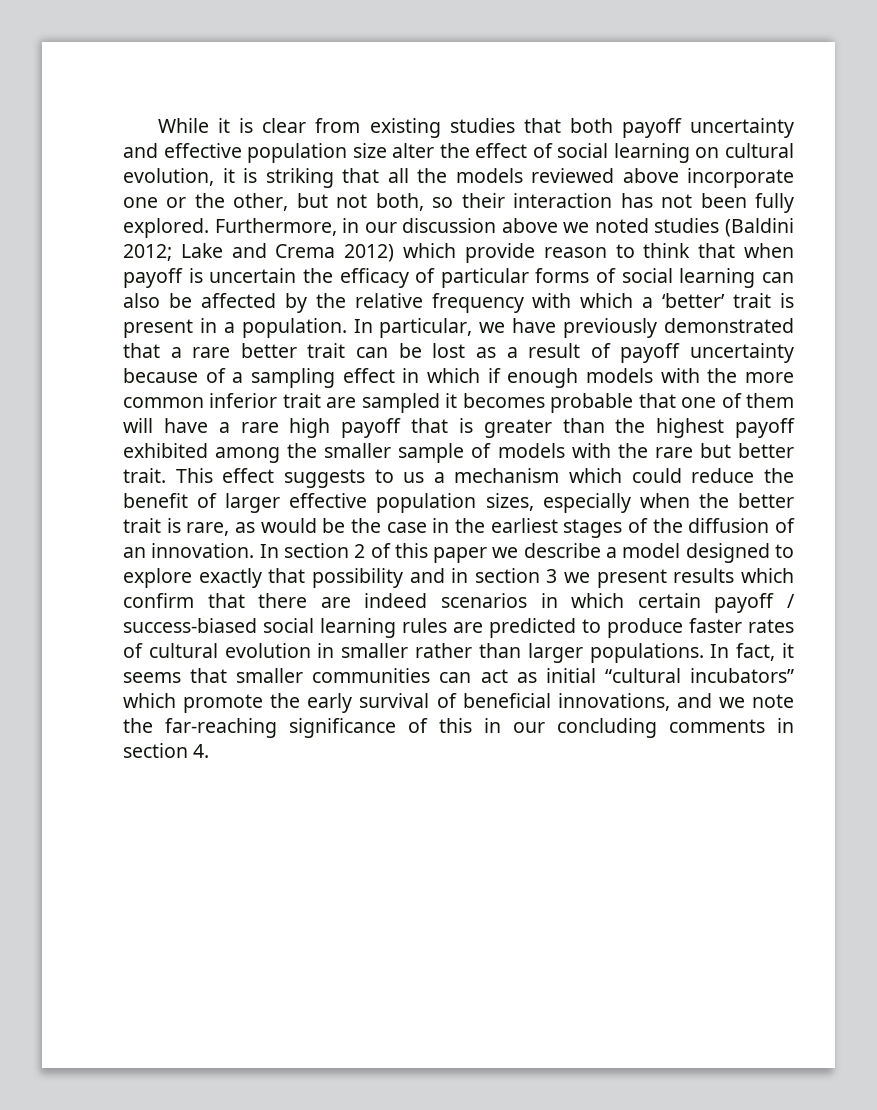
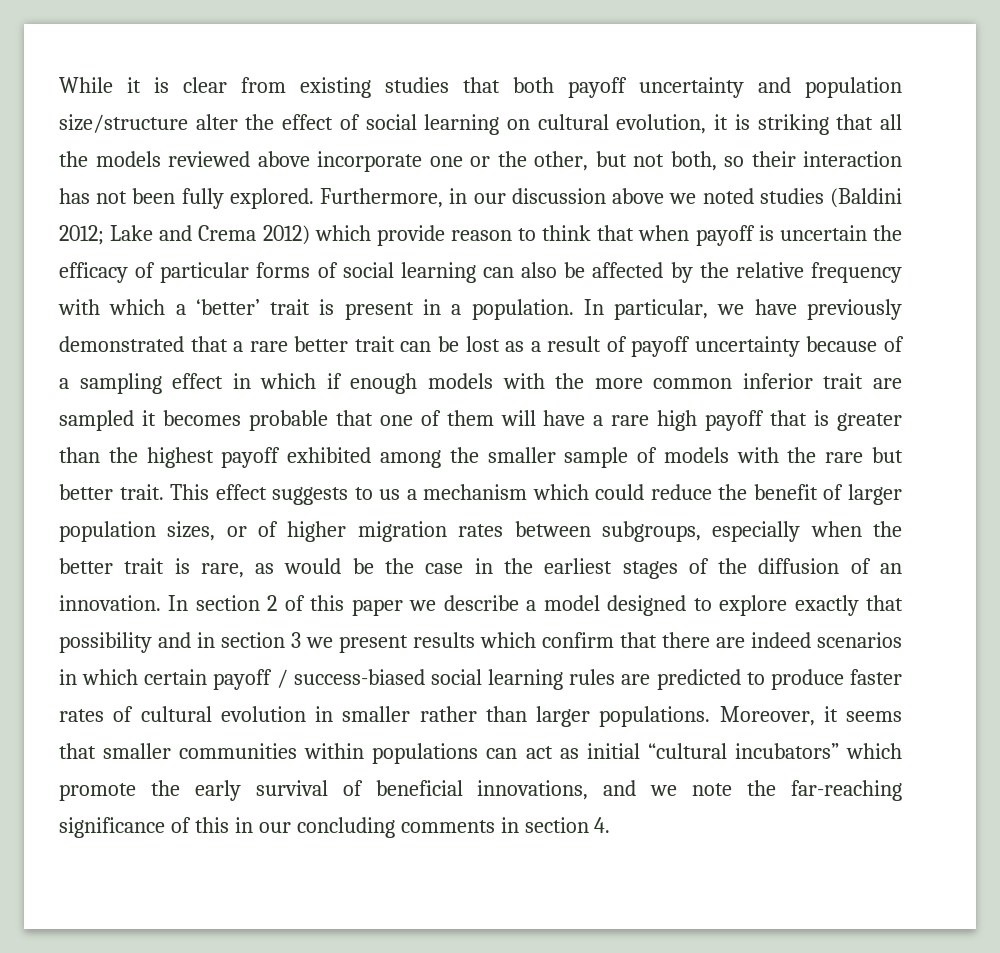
[163,143,387,163] effective population size -> [805,77,902,98] [59,114,188,133] population size/structure
[289,493,368,508] effective -> (902, 494) none
(534, 502) none -> [226,521,701,542] or of higher migration rates between subgroups,
[710,643,776,661] In fact, -> [719,706,815,726] Moreover,
(431, 675) none -> [304,743,479,764] within populations

